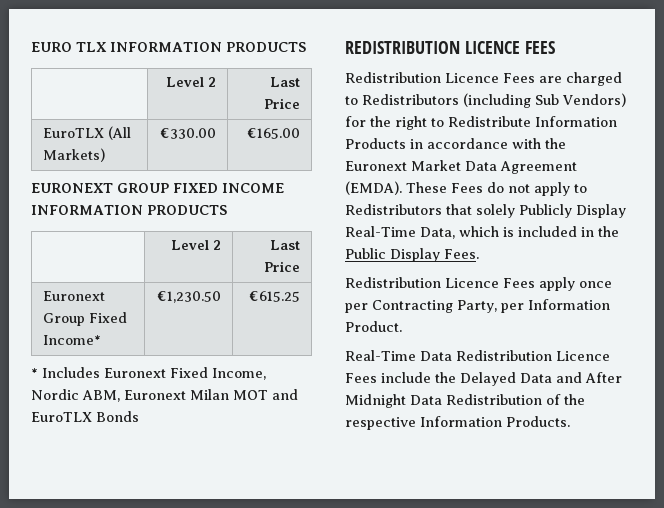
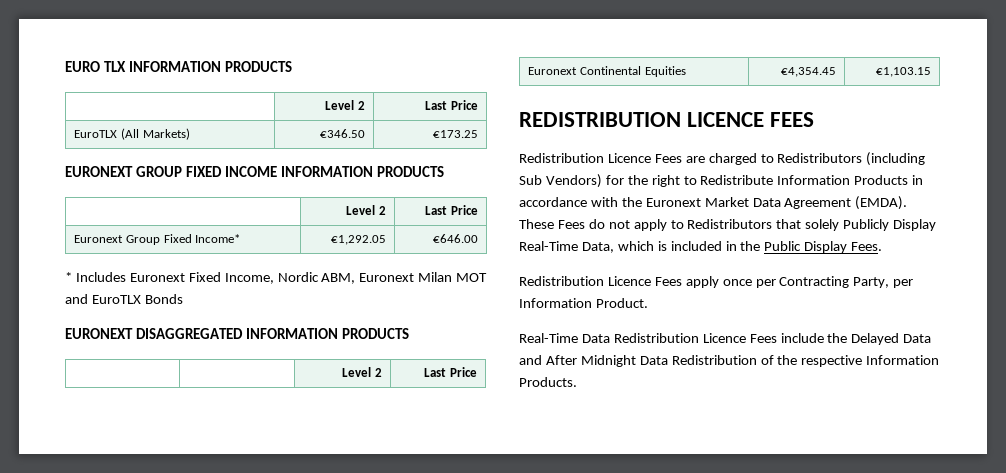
[160,128,217,139] [247,128,301,139] €330.00 | €165.00 -> [319,129,365,138] [432,130,478,138] €346.50 | €173.25
[157,291,222,303] [249,291,301,302] €1,230.50 | €615.25 -> [330,235,386,245] [432,234,478,243] €1,292.05 | €646.00
(139, 416) none -> [65,328,409,339] [342,367,382,377] [424,367,477,377] [528,66,686,77] [780,67,836,77] [875,67,931,77] // EURONEXT DISAGGREGATED INFORMATION PRODUCTS // | | Level 2 | Last Price // Euronext Continental Equities | €4,354.45 | €1,103.15

